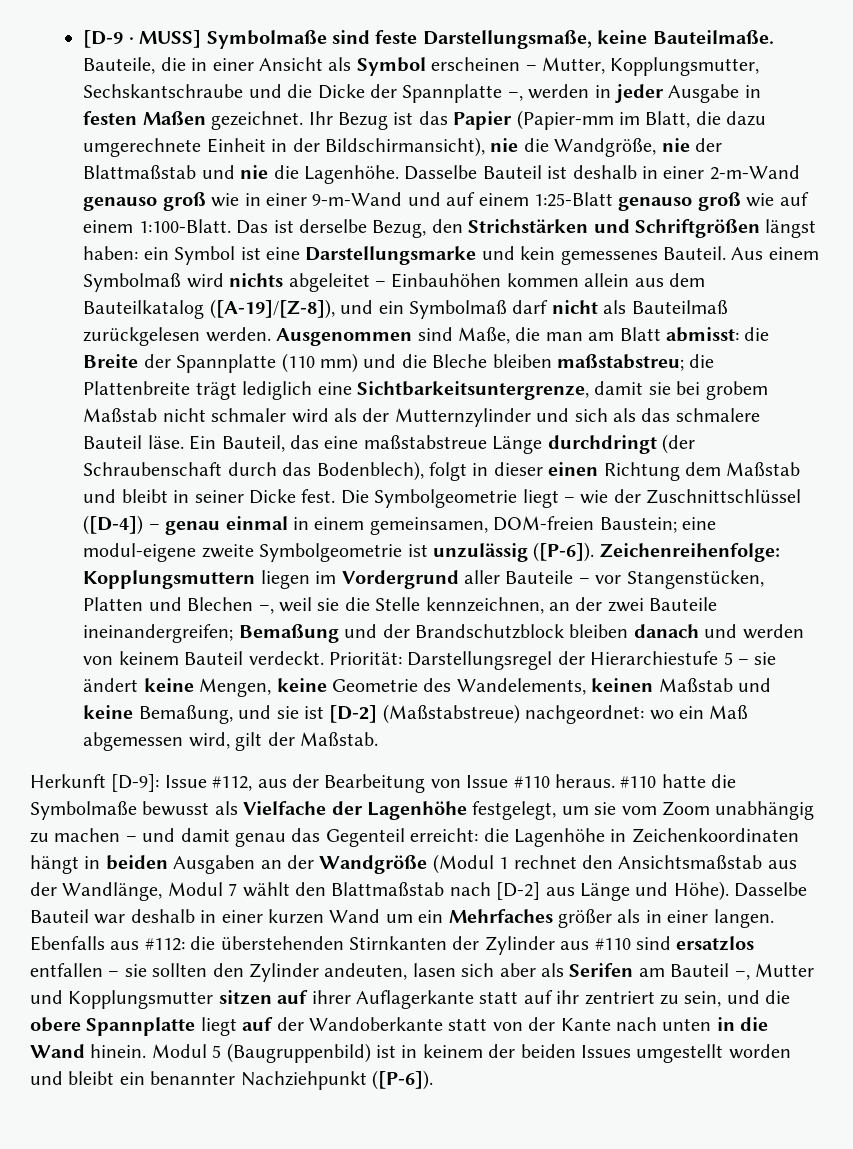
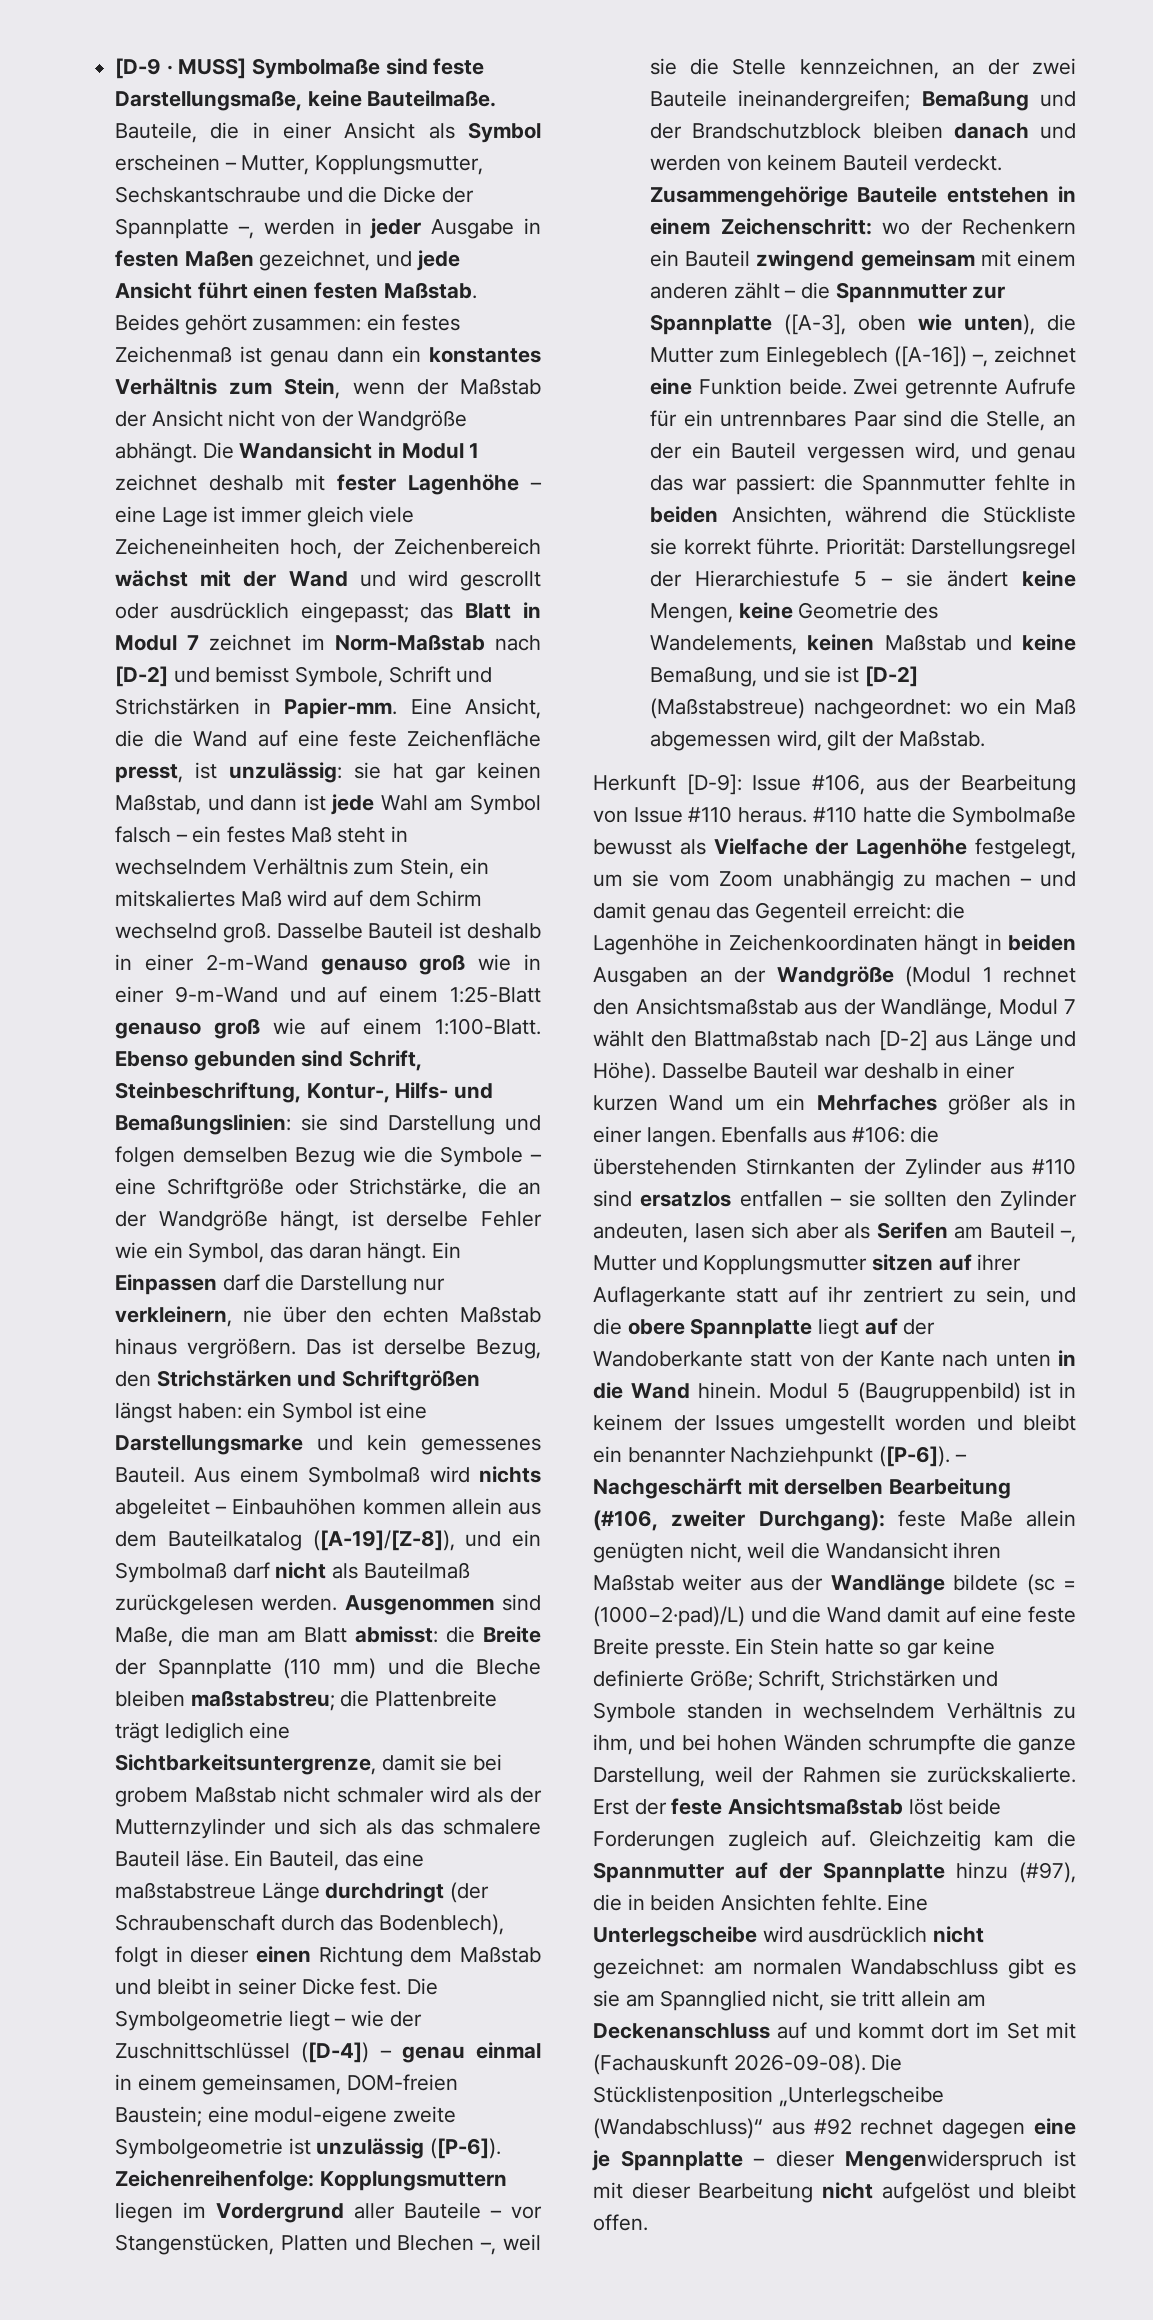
[211,110,767,130] [83,137,722,157] [83,165,399,184] gezeichnet. Ihr Bezug ist das Papier (Papier-mm im Blatt, die dazu umgerechnete Einheit in der Bildschirmansicht), nie die Wandgröße, nie der Blattmaßstab und nie die Lagenhöhe. -> [259,250,460,271] [115,282,477,299] [115,314,460,335] [115,346,541,367] [115,378,541,399] [115,410,468,431] [115,442,480,463] [115,474,542,495] [115,506,415,527] [115,538,541,559] [115,570,541,591] [115,602,541,623] [115,634,541,651] [115,666,493,687] [115,698,541,719] [115,730,541,747] [115,762,541,783] [115,794,542,815] [115,826,409,843] [115,858,489,879] [115,890,483,907] [115,922,271,943] gezeichnet, und jede Ansicht führt einen festen Maßstab. Beides gehört zusammen: ein festes Zeichenmaß ist genau dann ein konstantes Verhältnis zum Stein, wenn der Maßstab der Ansicht nicht von der Wandgröße abhängt. Die Wandansicht in Modul 1 zeichnet deshalb mit fester Lagenhöhe – eine Lage ist immer gleich viele Zeicheneinheiten hoch, der Zeichenbereich wächst mit der Wand und wird gescrollt oder ausdrücklich eingepasst; das Blatt in Modul 7 zeichnet im Norm-Maßstab nach [D-2] und bemisst Symbole, Schrift und Strichstärken in Papier-mm. Eine Ansicht, die die Wand auf eine feste Zeichenfläche presst, ist unzulässig: sie hat gar keinen Maßstab, und dann ist jede Wahl am Symbol falsch – ein festes Maß steht in wechselndem Verhältnis zum Stein, ein mitskaliertes Maß wird auf dem Schirm wechselnd groß.
(231, 226) none -> [115,1050,423,1071] [115,1082,494,1103] [115,1114,541,1135] [115,1146,543,1167] [115,1178,541,1199] [115,1210,543,1231] [115,1242,462,1263] [115,1274,445,1295] [115,1306,541,1327] [115,1338,297,1359] Ebenso gebunden sind Schrift, Steinbeschriftung, Kontur-, Hilfs- und Bemaßungslinien: sie sind Darstellung und folgen demselben Bezug wie die Symbole – eine Schriftgröße oder Strichstärke, die an der Wandgröße hängt, ist derselbe Fehler wie ein Symbol, das daran hängt. Ein Einpassen darf die Darstellung nur verkleinern, nie über den echten Maßstab hinaus vergrößern.
(324, 658) none -> [650,186,1076,207] [650,218,1076,235] [650,250,1076,271] [650,282,1006,303] [650,314,1076,335] [650,346,1076,367] [650,378,1076,399] [650,410,1076,431] [650,442,1076,463] [650,474,1076,495] [650,506,1076,527] [650,538,820,555] Zusammengehörige Bauteile entstehen in einem Zeichenschritt: wo der Rechenkern ein Bauteil zwingend gemeinsam mit einem anderen zählt – die Spannmutter zur Spannplatte ([A-3], oben wie unten), die Mutter zum Einlegeblech ([A-16]) –, zeichnet eine Funktion beide. Zwei getrennte Aufrufe für ein untrennbares Paar sind die Stelle, an der ein Bauteil vergessen wird, und genau das war passiert: die Spannmutter fehlte in beiden Ansichten, während die Stückliste sie korrekt führte.
[212,776,253,791] #112, -> [812,774,865,795] #106,
[144,938,185,951] #112: -> [851,1126,905,1143] #106:
[520,1044,576,1058] beiden -> (706, 1423) none
(433, 1080) none -> [954,1454,967,1462] [593,1478,1012,1499] [593,1510,1076,1531] [593,1542,1002,1563] [593,1574,1076,1595] [593,1606,1076,1627] [593,1638,995,1659] [593,1670,998,1691] [593,1702,1076,1723] [593,1734,1076,1755] [593,1766,1076,1787] [593,1798,1002,1815] [593,1830,1076,1851] [593,1862,1076,1883] [593,1894,929,1911] [593,1926,985,1947] [593,1958,1076,1979] [593,1990,986,2011] [593,2022,1076,2039] [593,2054,903,2075] [593,2086,944,2107] [593,2118,1076,2139] [592,2150,1076,2171] [593,2182,1076,2203] [593,2214,648,2231] – Nachgeschärft mit derselben Bearbeitung (#106, zweiter Durchgang): feste Maße allein genügten nicht, weil die Wandansicht ihren Maßstab weiter aus der Wandlänge bildete (sc = (1000−2·pad)/L) und die Wand damit auf eine feste Breite presste. Ein Stein hatte so gar keine definierte Größe; Schrift, Strichstärken und Symbole standen in wechselndem Verhältnis zu ihm, und bei hohen Wänden schrumpfte die ganze Darstellung, weil der Rahmen sie zurückskalierte. Erst der feste Ansichtsmaßstab löst beide Forderungen zugleich auf. Gleichzeitig kam die Spannmutter auf der Spannplatte hinzu (#97), die in beiden Ansichten fehlte. Eine Unterlegscheibe wird ausdrücklich nicht gezeichnet: am normalen Wandabschluss gibt es sie am Spannglied nicht, sie tritt allein am Deckenanschluss auf und kommt dort im Set mit (Fachauskunft 2026-09-08). Die Stücklistenposition „Unterlegscheibe (Wandabschluss)“ aus #92 rechnet dagegen eine je Spannplatte – dieser Mengenwiderspruch ist mit dieser Bearbeitung nicht aufgelöst und bleibt offen.

